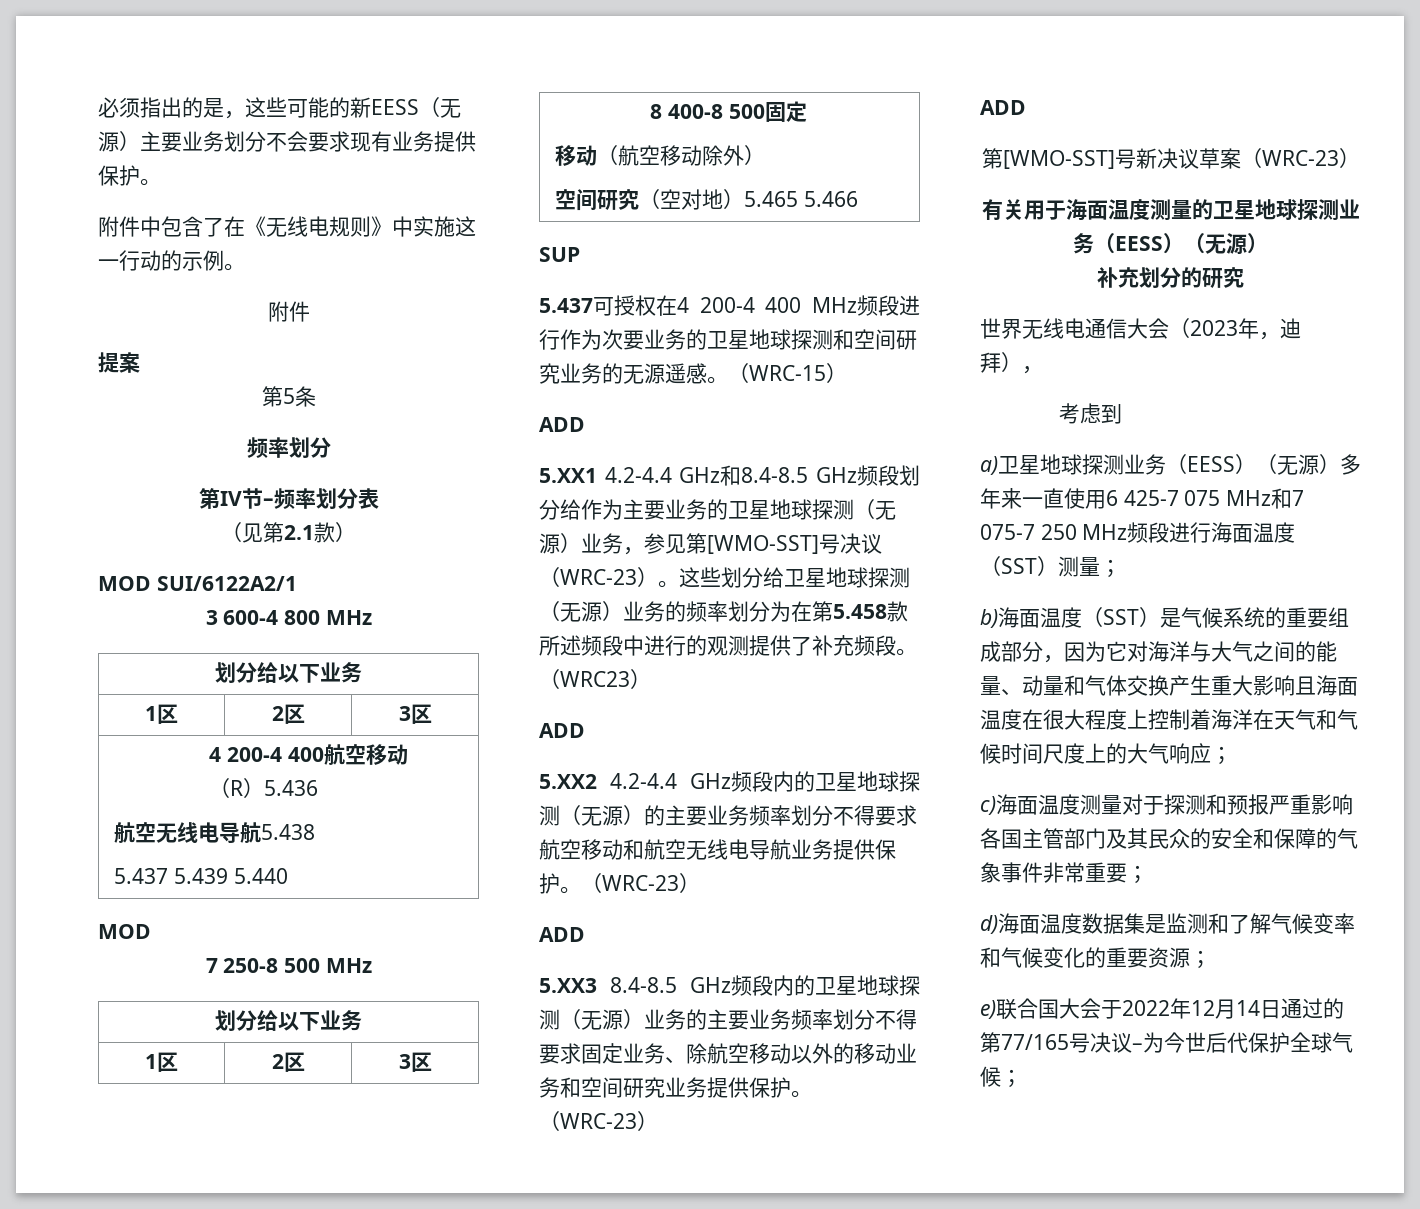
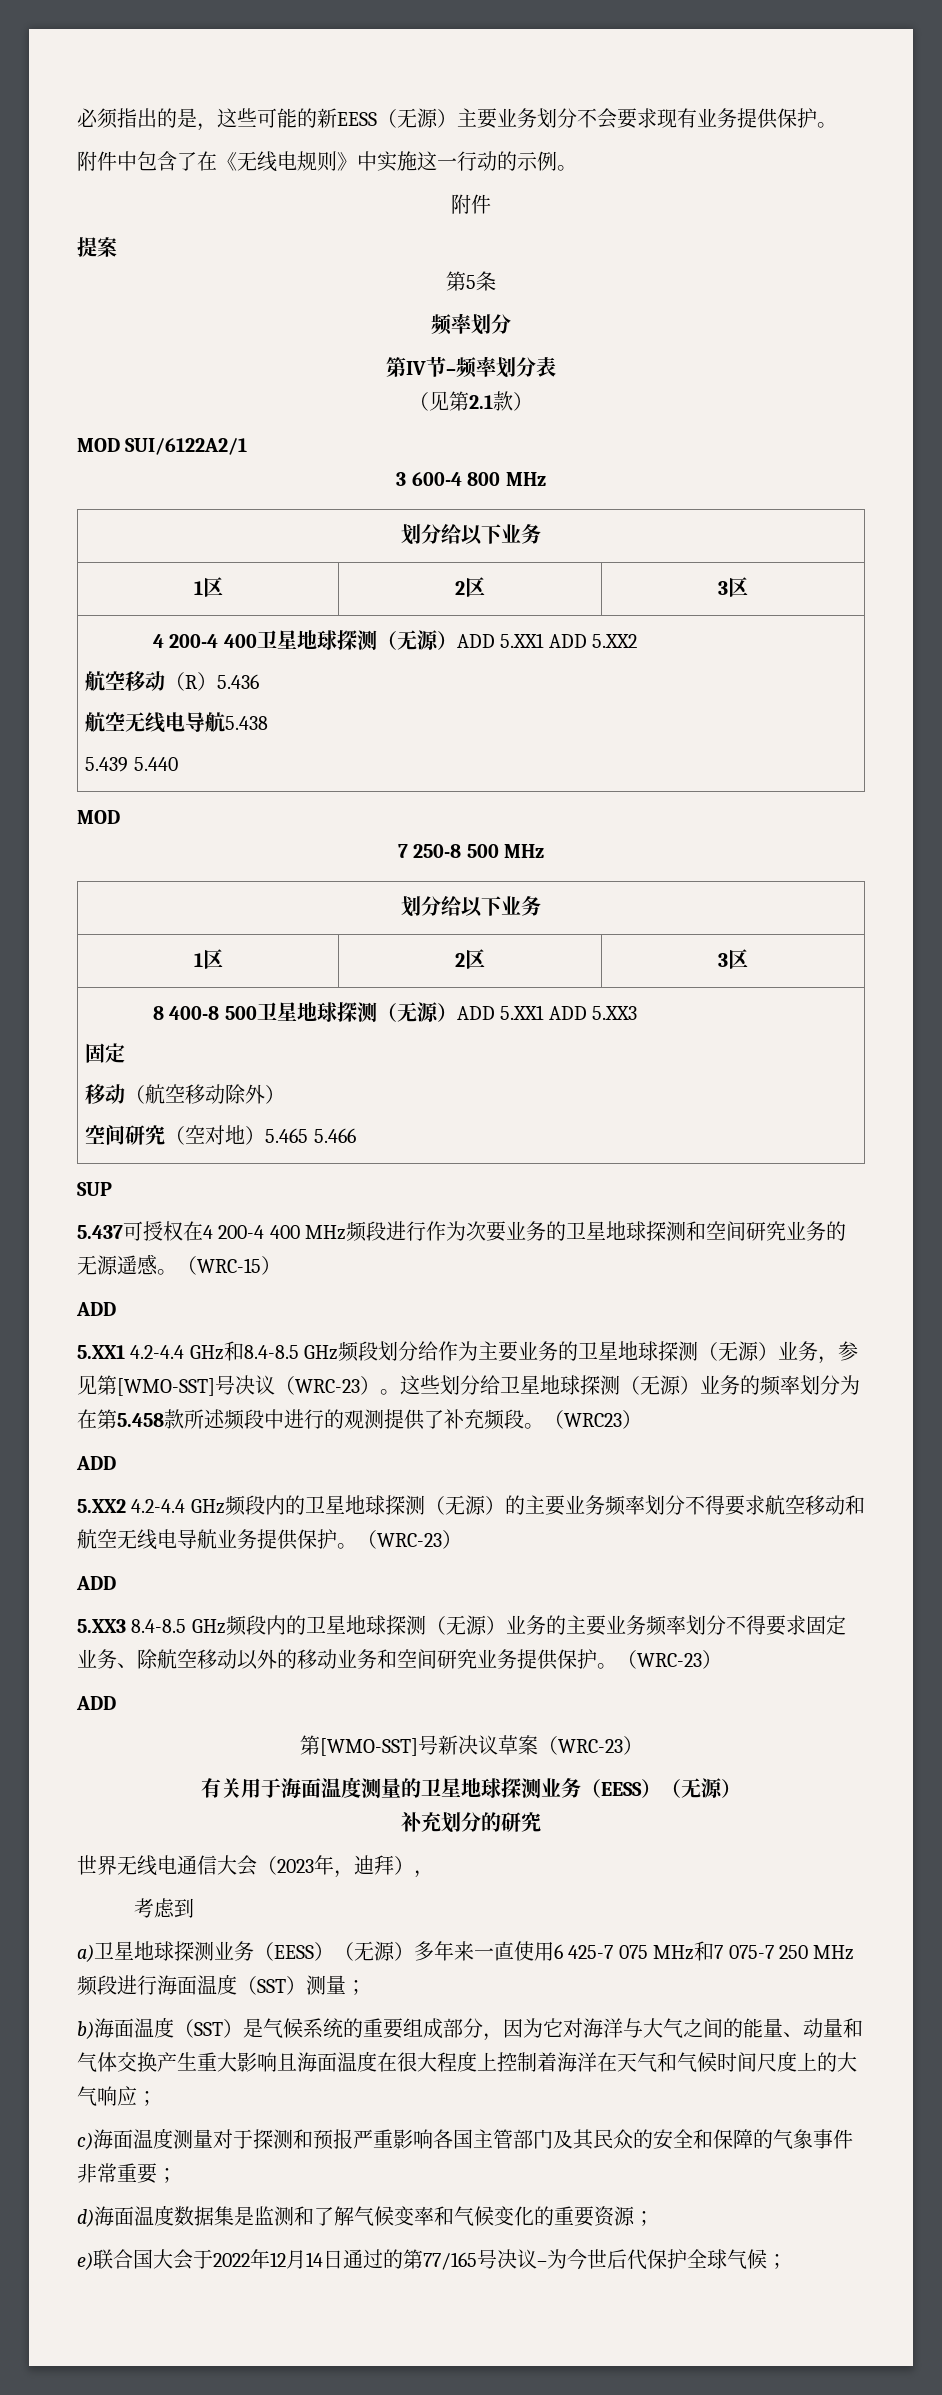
(324, 754) none -> [256,630,638,650] 卫星地球探测（无源）ADD 5.XX1 ADD 5.XX2 //
[114,868,169,884] 5.437 -> (269, 723) none
(765, 111) none -> [256,1002,638,1022] 卫星地球探测（无源）ADD 5.XX1 ADD 5.XX3 //

